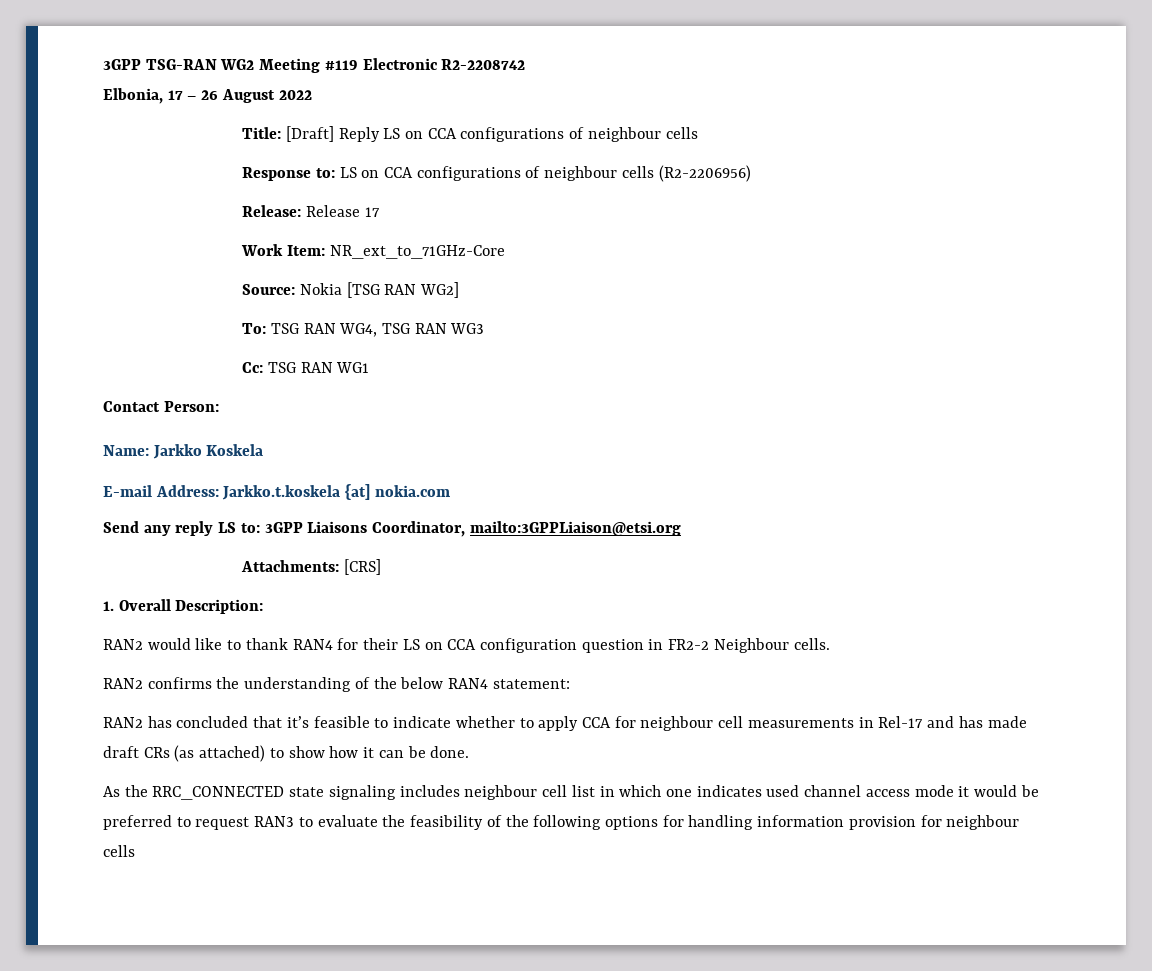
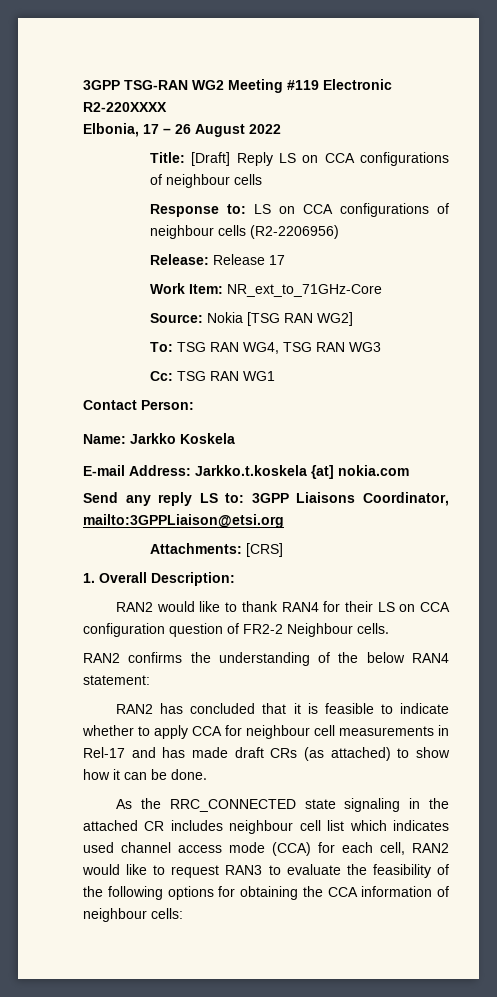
[441,59,526,70] R2-2208742 -> [83,102,167,112] R2-220XXXX
[648,639,664,650] in -> [227,623,239,634] of
[286,716,309,728] it’s -> [293,703,318,714] it is
(396, 792) none -> [409,798,450,809] [83,820,165,831] in the attached CR
[599,785,692,797] in which one -> [349,820,387,831] which
[958,785,1039,797] [103,815,172,830] it would be preferred -> [272,842,449,856] [82,864,148,875] (CCA) for each cell, RAN2 would like
[688,815,1020,830] [103,845,135,857] handling information provision for neighbour cells -> [240,886,449,900] [83,908,183,922] obtaining the CCA information of neighbour cells:

